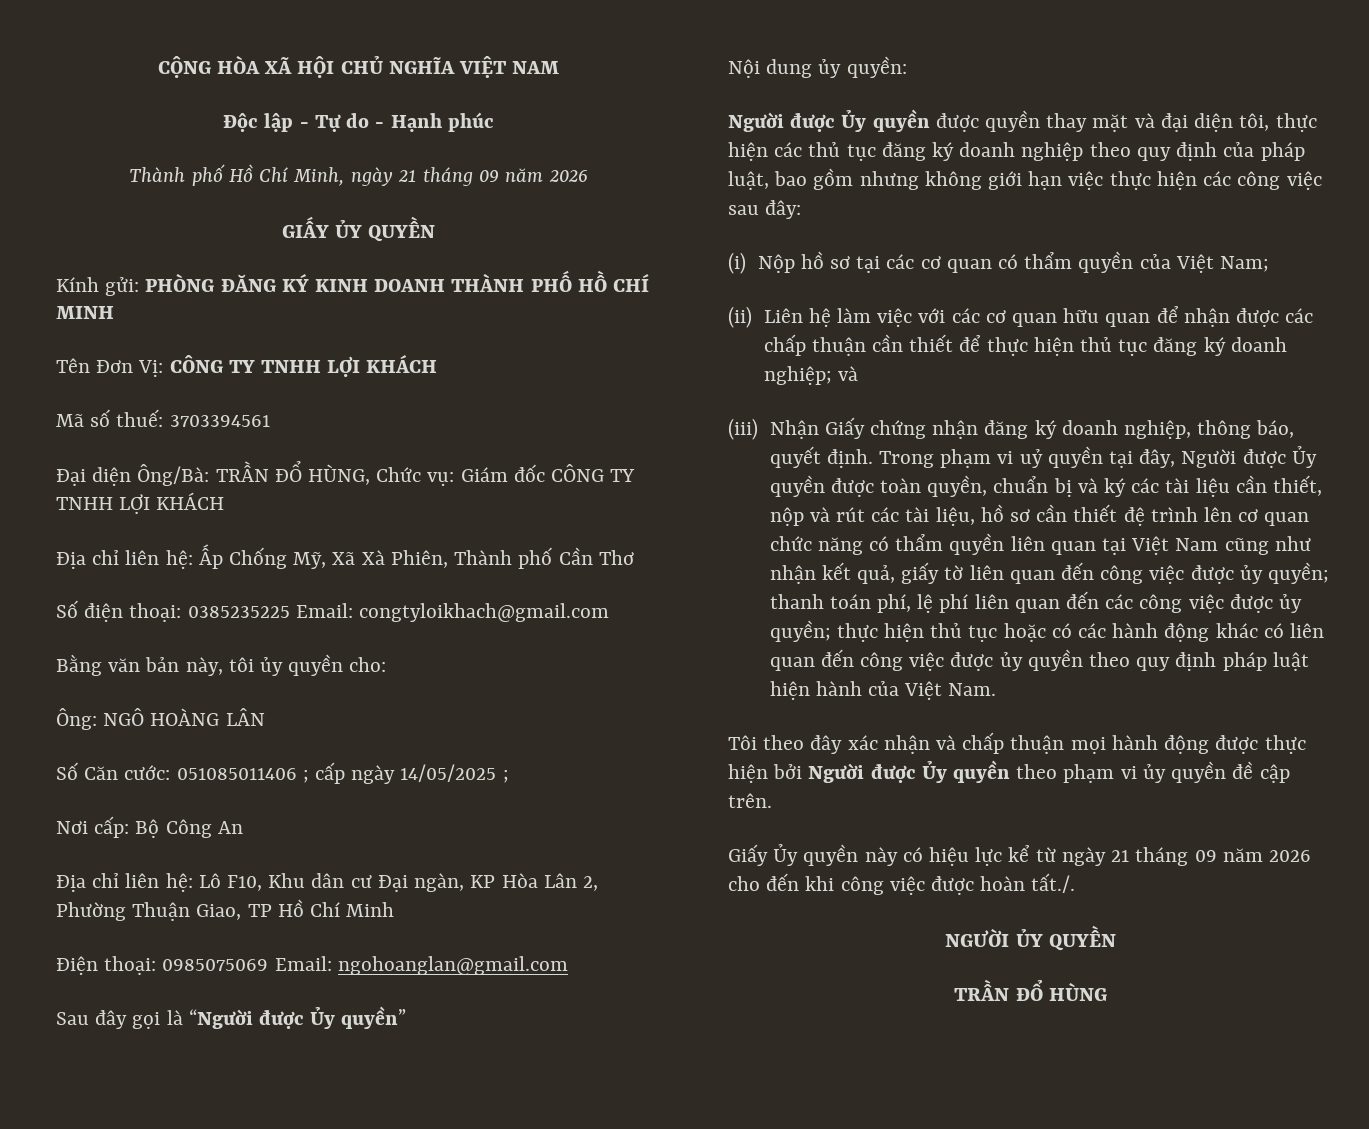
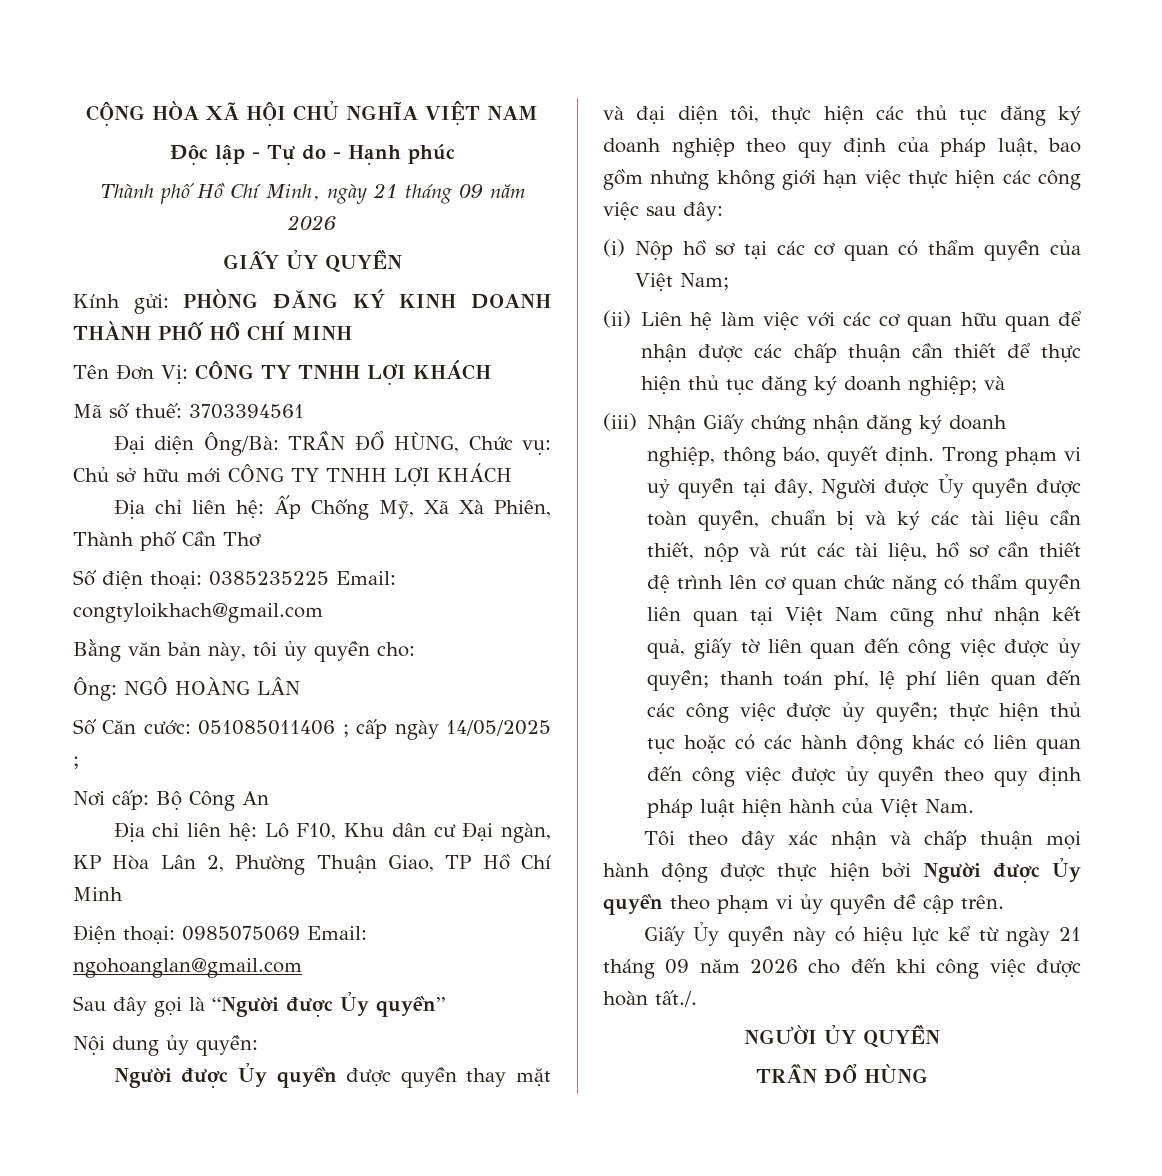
[460,464,545,482] Giám đốc -> [73,467,221,483] Chủ sở hữu mới

